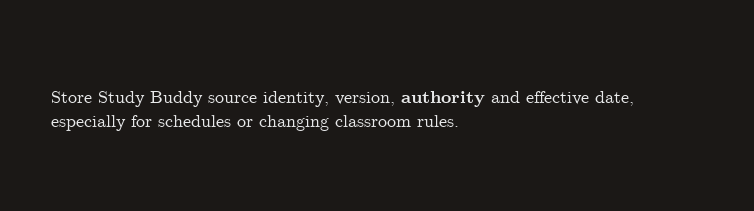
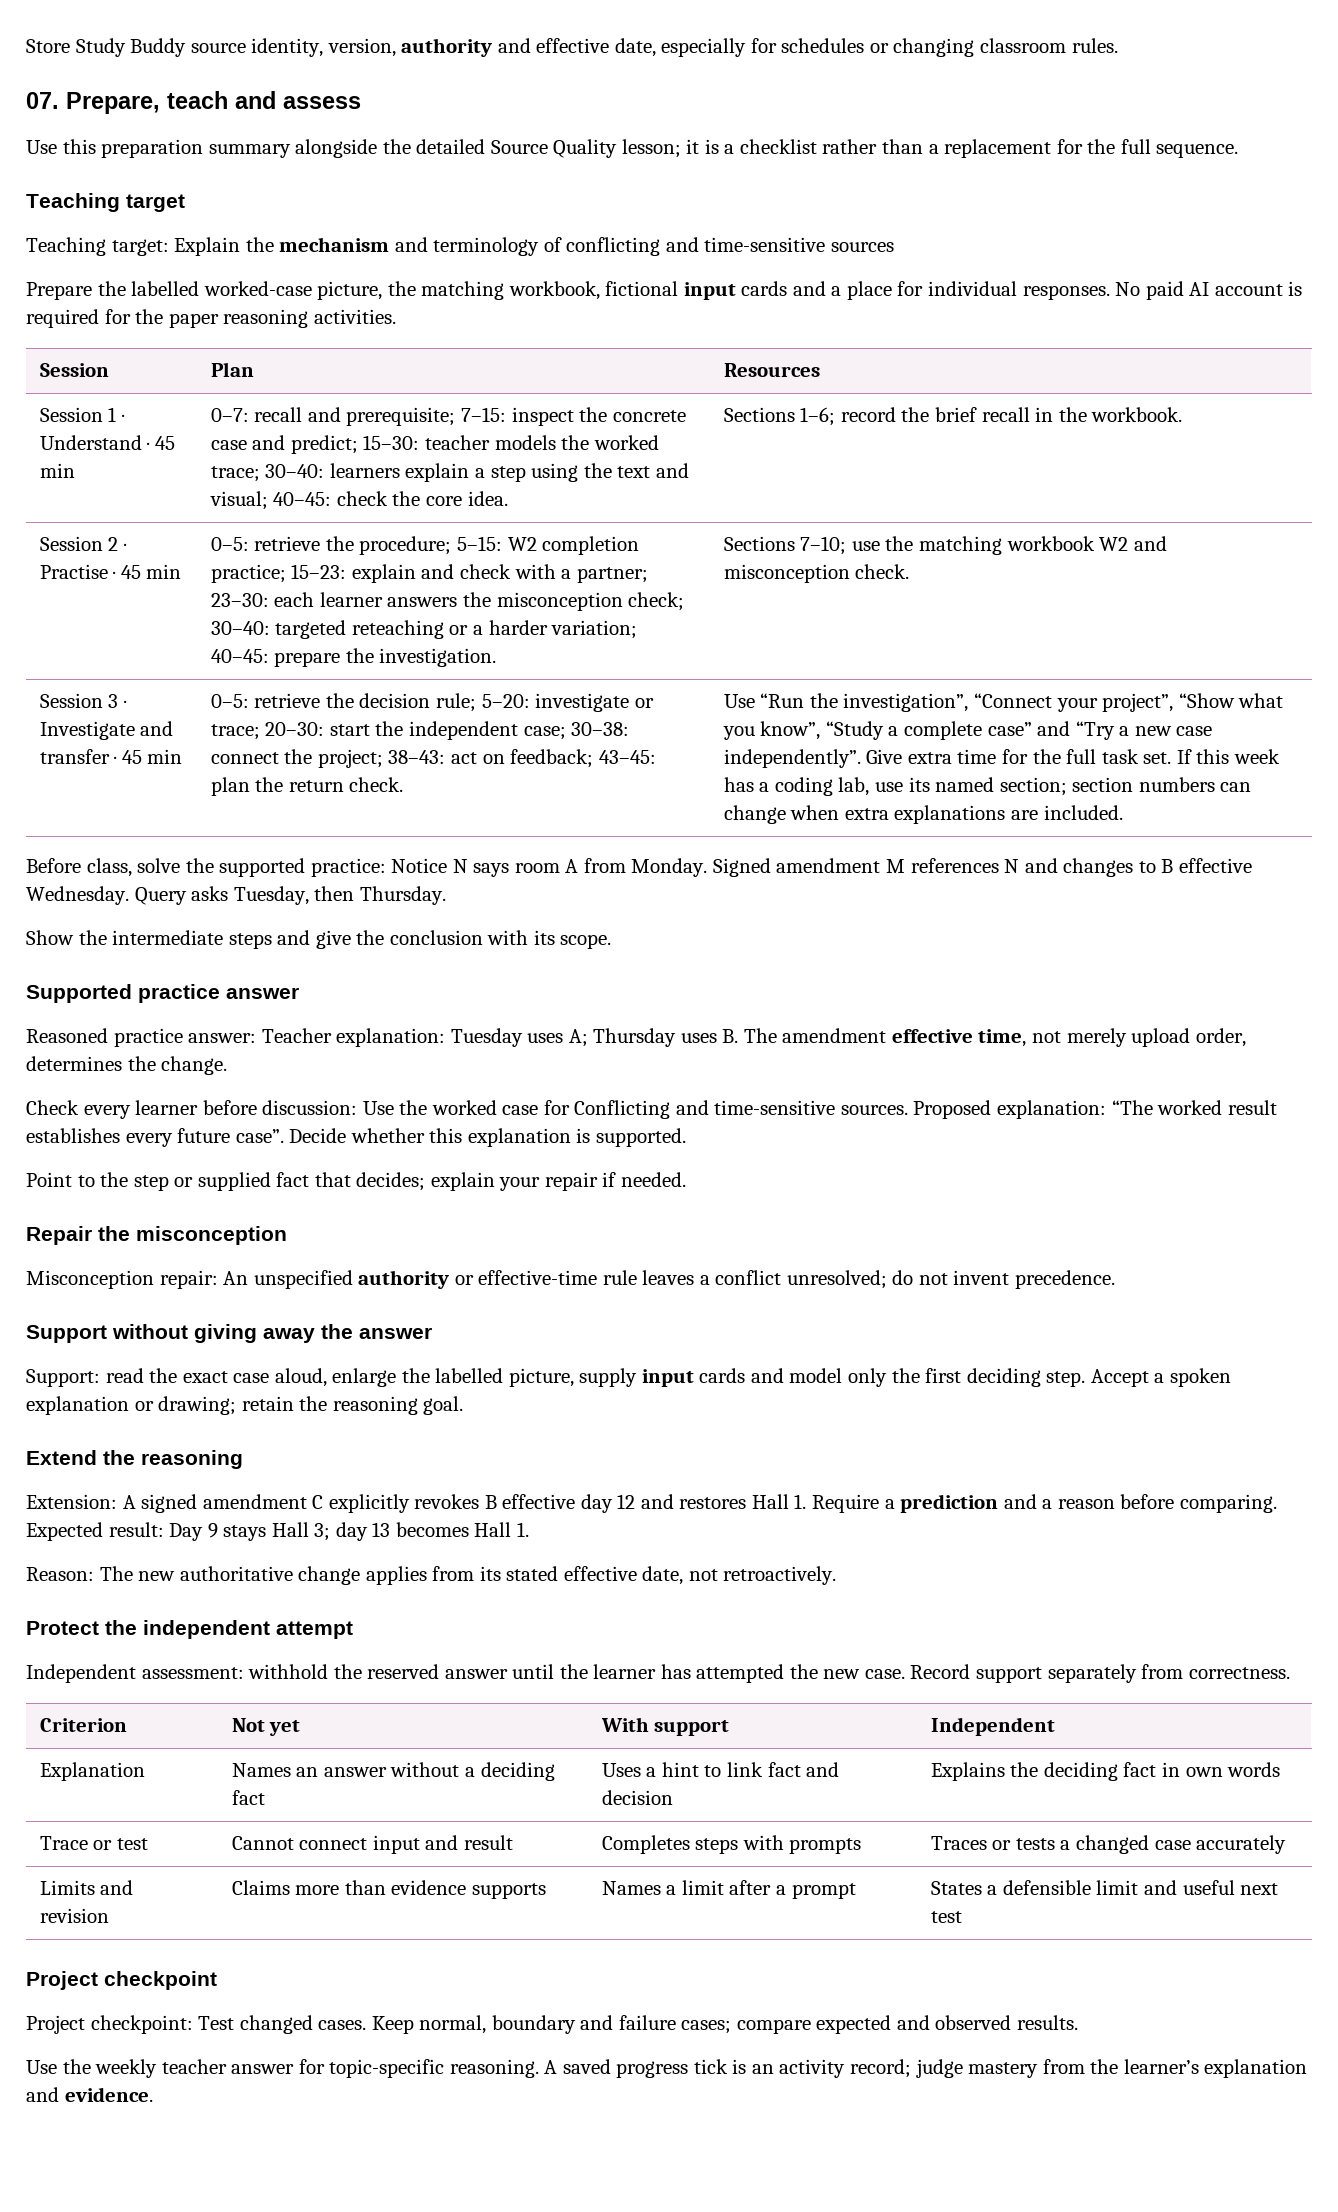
(459, 121) none -> [26,91,361,114] [26,139,1239,158] [26,193,185,212] [26,237,894,256] [26,281,1303,300] [26,309,396,328] [39,363,109,377] [210,362,254,377] [723,363,820,377] [39,407,125,422] [39,435,175,450] [39,463,75,478] [210,407,686,426] [210,435,659,454] [210,463,689,482] [209,491,508,510] [723,407,1183,426] [39,536,127,551] [39,564,182,579] [210,536,640,555] [210,564,648,583] [210,592,685,611] [210,620,638,639] [210,648,497,667] [723,536,1167,555] [723,564,910,583] [39,693,127,708] [39,721,174,740] [39,749,183,764] [210,693,654,712] [210,721,630,740] [210,749,656,768] [210,777,404,796] [723,693,1284,712] [722,721,1213,740] [723,749,1280,768] [723,777,1252,796] [723,805,1123,824] [26,858,1252,877] [26,886,446,905] [26,930,612,949] [26,984,299,1003] [26,1028,1246,1047] [26,1056,228,1075] [26,1100,1277,1119] [26,1128,686,1147] [26,1172,686,1191] [26,1226,287,1245] [26,1270,1116,1289] [26,1324,432,1343] [26,1368,1231,1387] [26,1396,464,1415] [26,1450,243,1469] [26,1494,1277,1513] [26,1522,529,1541] [26,1566,837,1585] [26,1620,353,1639] [26,1664,1290,1683] [39,1718,127,1732] [231,1718,301,1736] [600,1717,730,1736] [930,1717,1055,1736] [39,1762,145,1781] [231,1762,555,1781] [231,1790,265,1805] [601,1762,840,1777] [601,1790,673,1805] [930,1762,1281,1781] [39,1836,148,1850] [231,1835,514,1854] [601,1835,862,1854] [930,1835,1287,1854] [39,1880,134,1895] [39,1908,109,1923] [231,1880,547,1899] [601,1880,856,1899] [930,1880,1279,1895] [930,1911,962,1923] [26,1971,217,1990] [26,2015,1079,2034] [26,2059,1308,2078] [26,2087,153,2102] // 07. Prepare, teach and assess // Use this preparation summary alongside the detailed Source Quality lesson; it is a checklist rather than a replacement for the full sequence. // Teaching target // Teaching target: Explain the mechanism and terminology of conflicting and time-sensitive sources // Prepare the labelled worked-case picture, the matching workbook, fictional input cards and a place for individual responses. No paid AI account is required for the paper reasoning activities. // Session | Plan | Resources // Session 1 · Understand · 45 min | 0–7: recall and prerequisite; 7–15: inspect the concrete case and predict; 15–30: teacher models the worked trace; 30–40: learners explain a step using the text and visual; 40–45: check the core idea. | Sections 1–6; record the brief recall in the workbook. // Session 2 · Practise · 45 min | 0–5: retrieve the procedure; 5–15: W2 completion practice; 15–23: explain and check with a partner; 23–30: each learner answers the misconception check; 30–40: targeted reteaching or a harder variation; 40–45: prepare the investigation. | Sections 7–10; use the matching workbook W2 and misconception check. // Session 3 · Investigate and transfer · 45 min | 0–5: retrieve the decision rule; 5–20: investigate or trace; 20–30: start the independent case; 30–38: connect the project; 38–43: act on feedback; 43–45: plan the return check. | Use “Run the investigation”, “Connect your project”, “Show what you know”, “Study a complete case” and “Try a new case independently”. Give extra time for the full task set. If this week has a coding lab, use its named section; section numbers can change when extra explanations are included. // Before class, solve the supported practice: Notice N says room A from Monday. Signed amendment M references N and changes to B effective Wednesday. Query asks Tuesday, then Thursday. // Show the intermediate steps and give the conclusion with its scope. // Supported practice answer // Reasoned practice answer: Teacher explanation: Tuesday uses A; Thursday uses B. The amendment effective time, not merely upload order, determines the change. // Check every learner before discussion: Use the worked case for Conflicting and time-sensitive sources. Proposed explanation: “The worked result establishes every future case”. Decide whether this explanation is supported. // Point to the step or supplied fact that decides; explain your repair if needed. // Repair the misconception // Misconception repair: An unspecified authority or effective-time rule leaves a conflict unresolved; do not invent precedence. // Support without giving away the answer // Support: read the exact case aloud, enlarge the labelled picture, supply input cards and model only the first deciding step. Accept a spoken explanation or drawing; retain the reasoning goal. // Extend the reasoning // Extension: A signed amendment C explicitly revokes B effective day 12 and restores Hall 1. Require a prediction and a reason before comparing. Expected result: Day 9 stays Hall 3; day 13 becomes Hall 1. // Reason: The new authoritative change applies from its stated effective date, not retroactively. // Protect the independent attempt // Independent assessment: withhold the reserved answer until the learner has attempted the new case. Record support separately from correctness. // Criterion | Not yet | With support | Independent // Explanation | Names an answer without a deciding fact | Uses a hint to link fact and decision | Explains the deciding fact in own words // Trace or test | Cannot connect input and result | Completes steps with prompts | Traces or tests a changed case accurately // Limits and revision | Claims more than evidence supports | Names a limit after a prompt | States a defensible limit and useful next test // Project checkpoint // Project checkpoint: Test changed cases. Keep normal, boundary and failure cases; compare expected and observed results. // Use the weekly teacher answer for topic-specific reasoning. A saved progress tick is an activity record; judge mastery from the learner’s explanation and evidence.

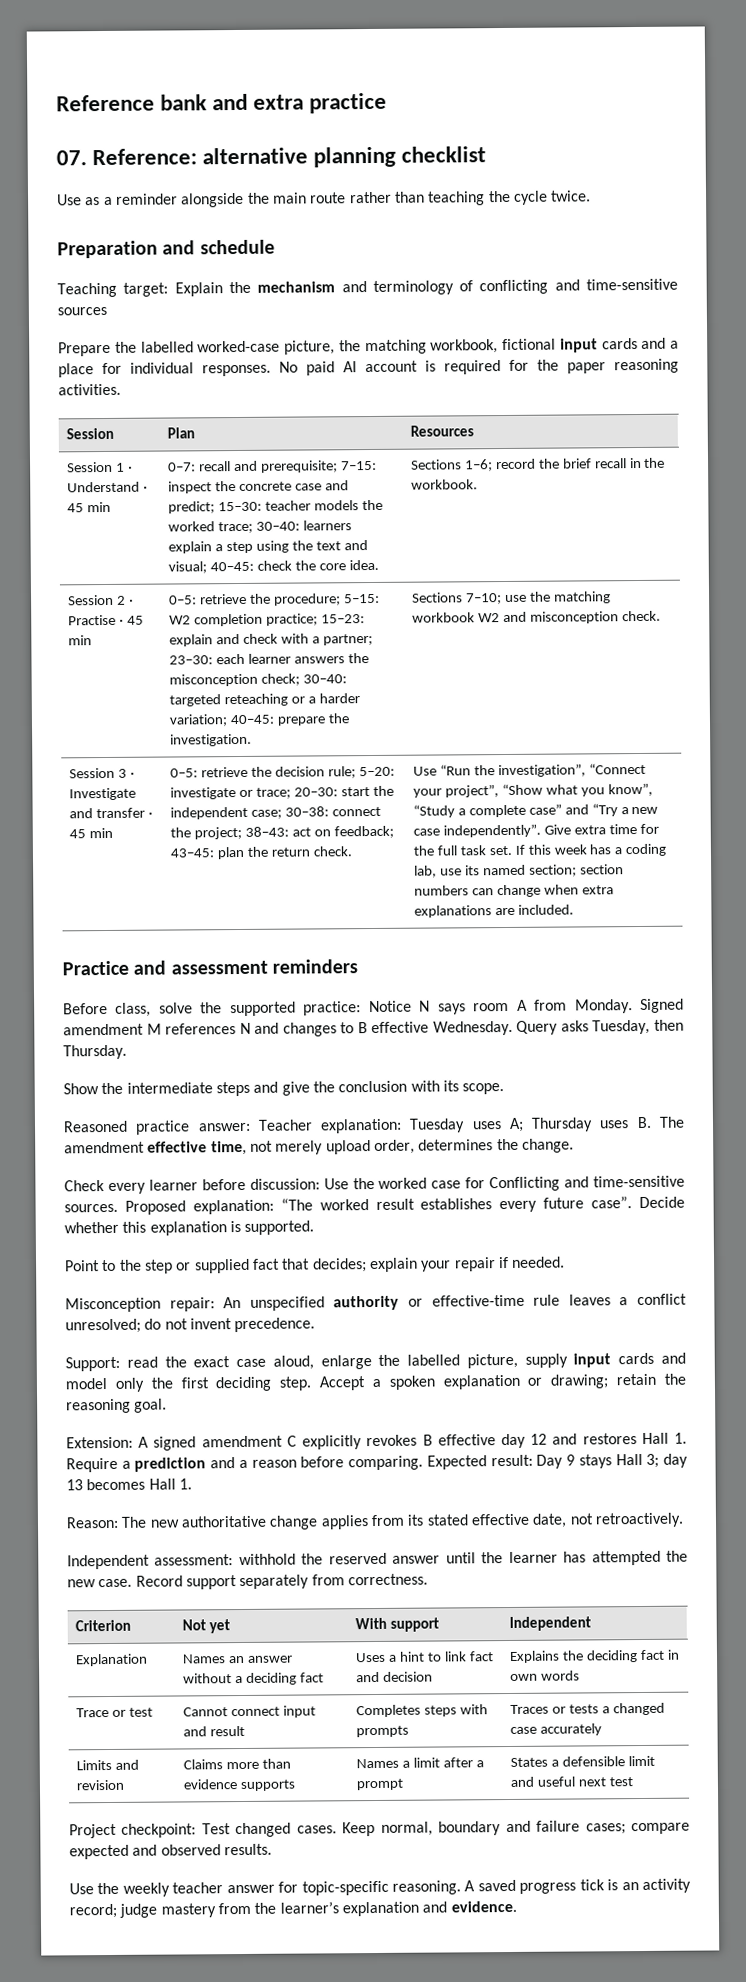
[26,38,1118,57] [26,91,361,114] [26,139,1239,158] [26,193,185,212] Store Study Buddy source identity, version, authority and effective date, especially for schedules or changing classroom rules. // 07. Prepare, teach and assess // Use this preparation summary alongside the detailed Source Quality lesson; it is a checklist rather than a replacement for the full sequence. // Teaching target -> [56,92,388,114] [56,146,487,168] [57,190,592,208] [57,239,275,259] Reference bank and extra practice // 07. Reference: alternative planning checklist // Use as a reminder alongside the main route rather than teaching the cycle twice. // Preparation and schedule
(1123, 812) none -> [62,959,359,976] // Practice and assessment reminders
[26,984,299,1003] // Supported practice answer -> (505, 1089) none
[26,1226,287,1245] // Repair the misconception -> (566, 1262) none
[26,1324,432,1343] // Support without giving away the answer -> (316, 1325) none
[26,1450,243,1469] // Extend the reasoning -> (168, 1405) none
[26,1620,353,1639] // Protect the independent attempt -> (684, 1520) none
[26,1971,217,1990] // Project checkpoint -> (633, 1782) none

